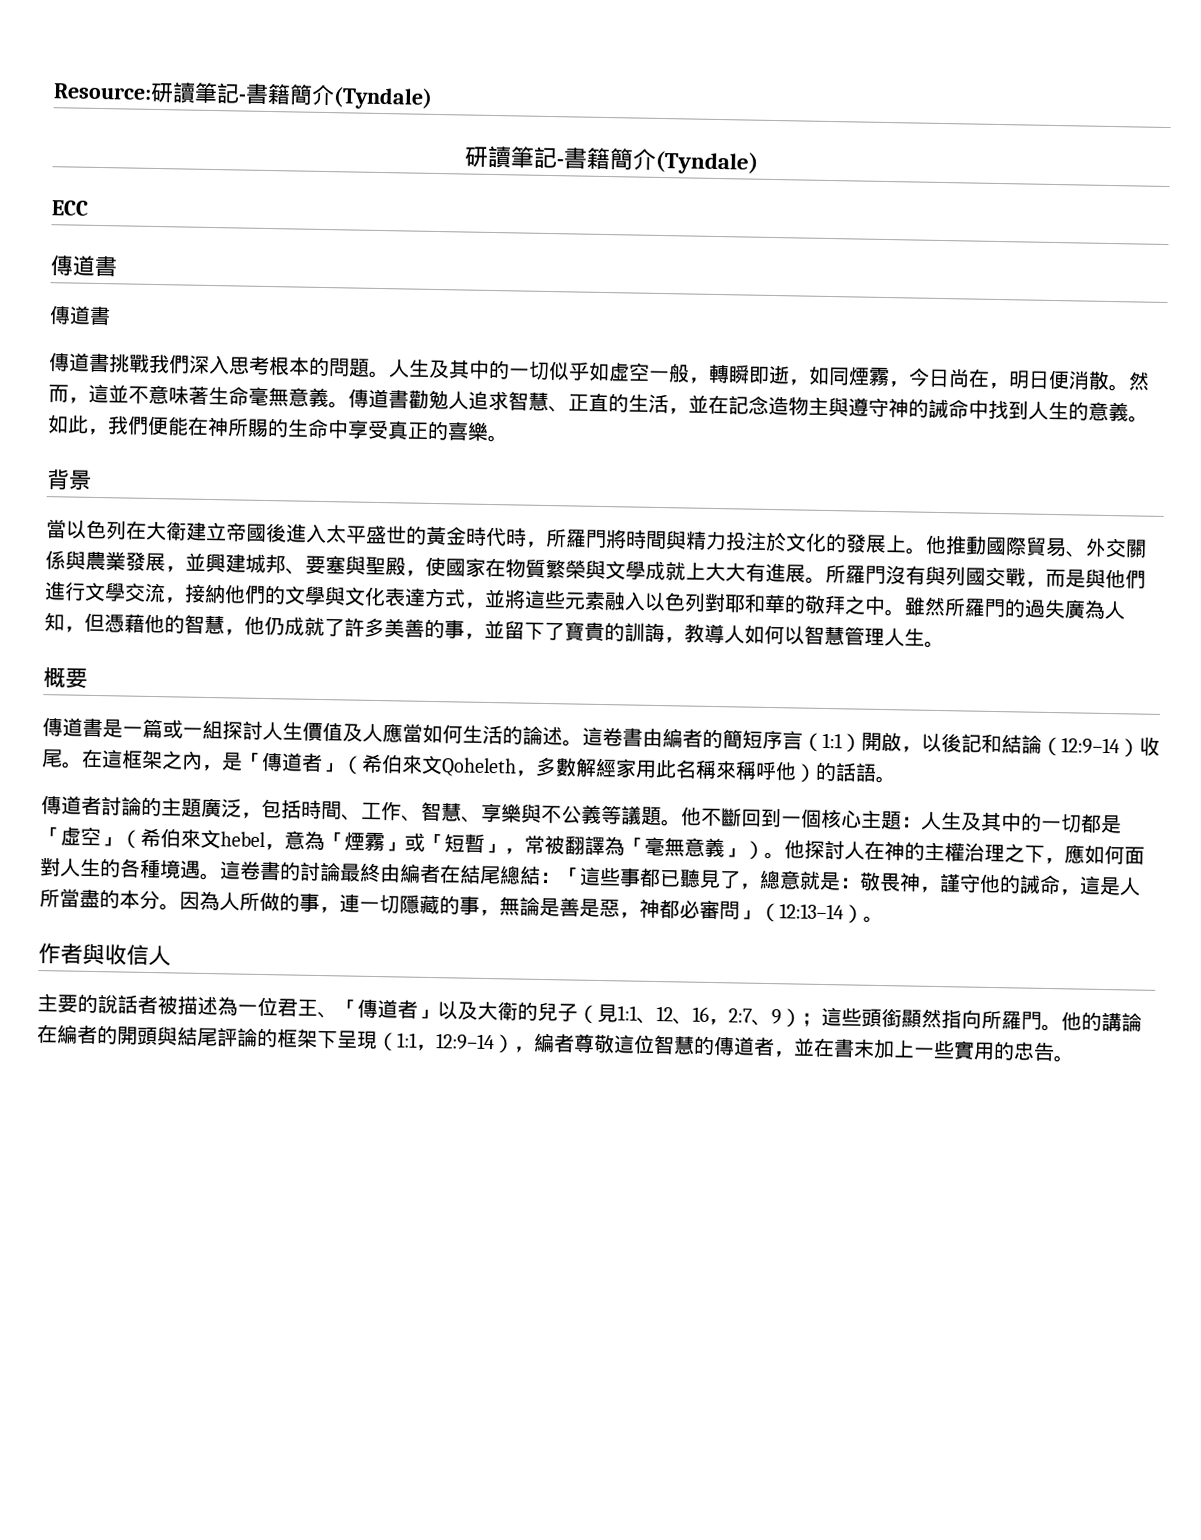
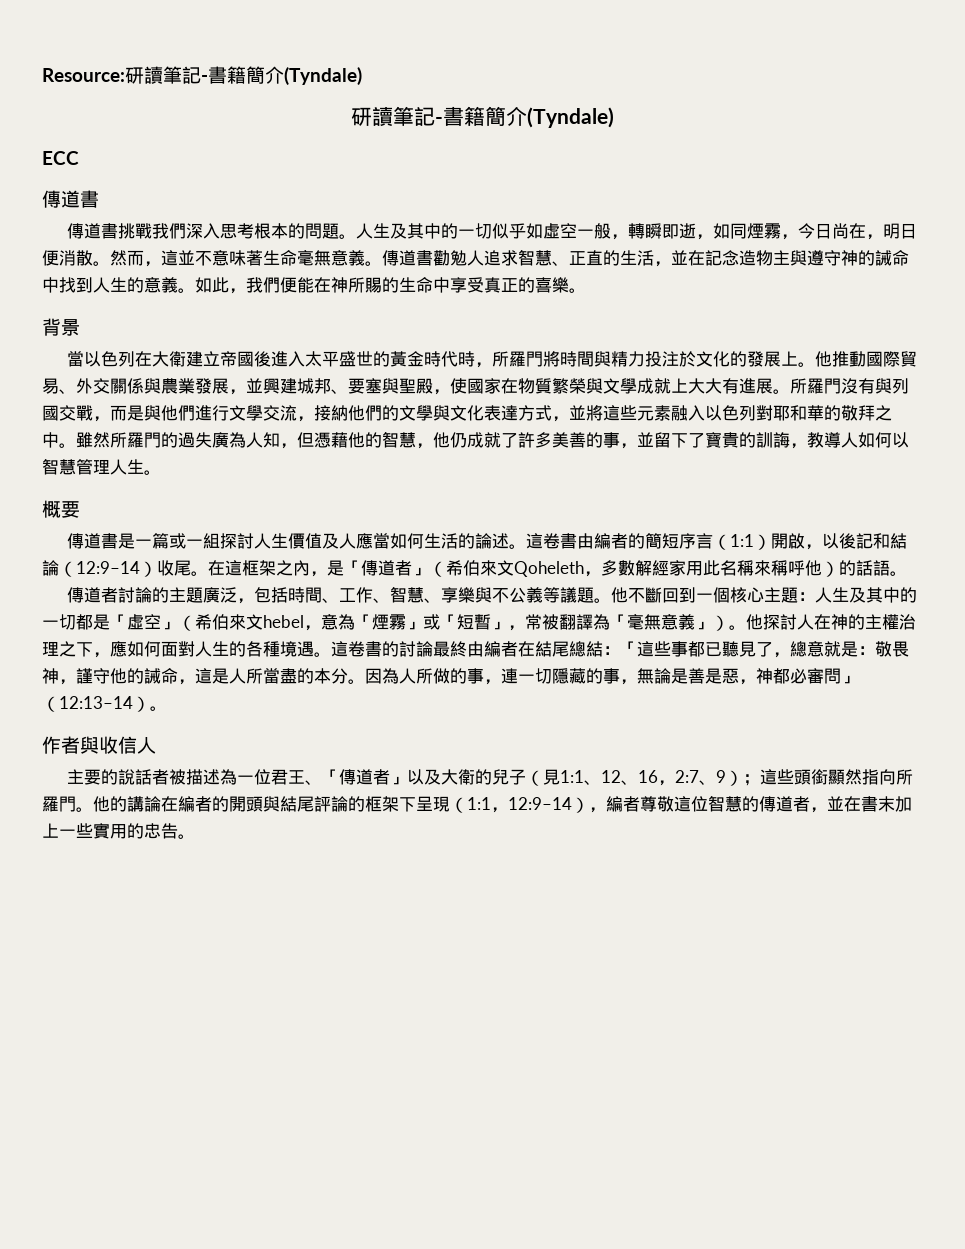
[49,352,110,373] // 傳道書 -> (119, 231) none

